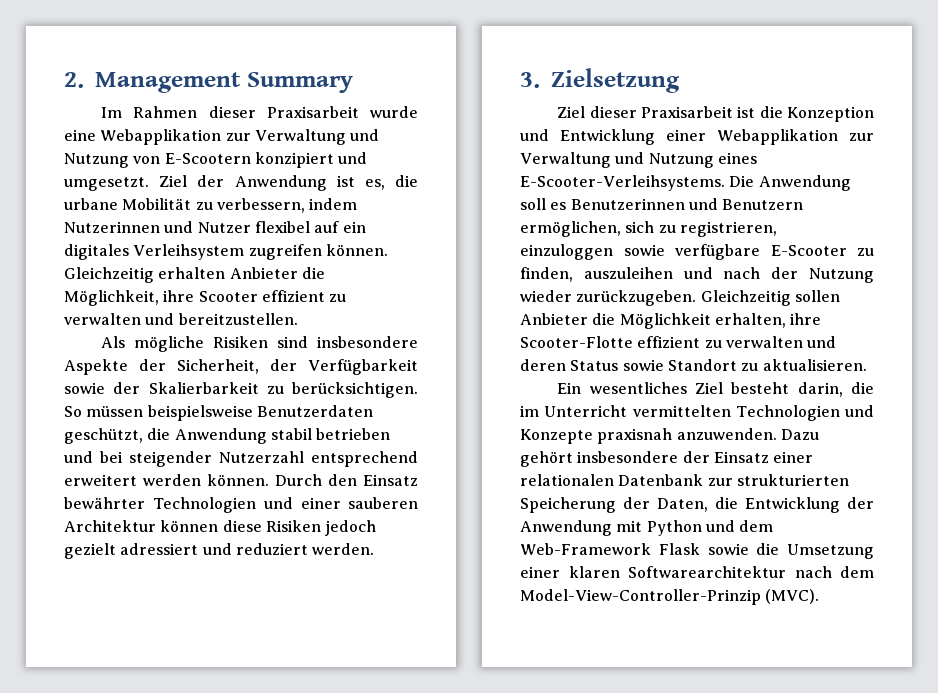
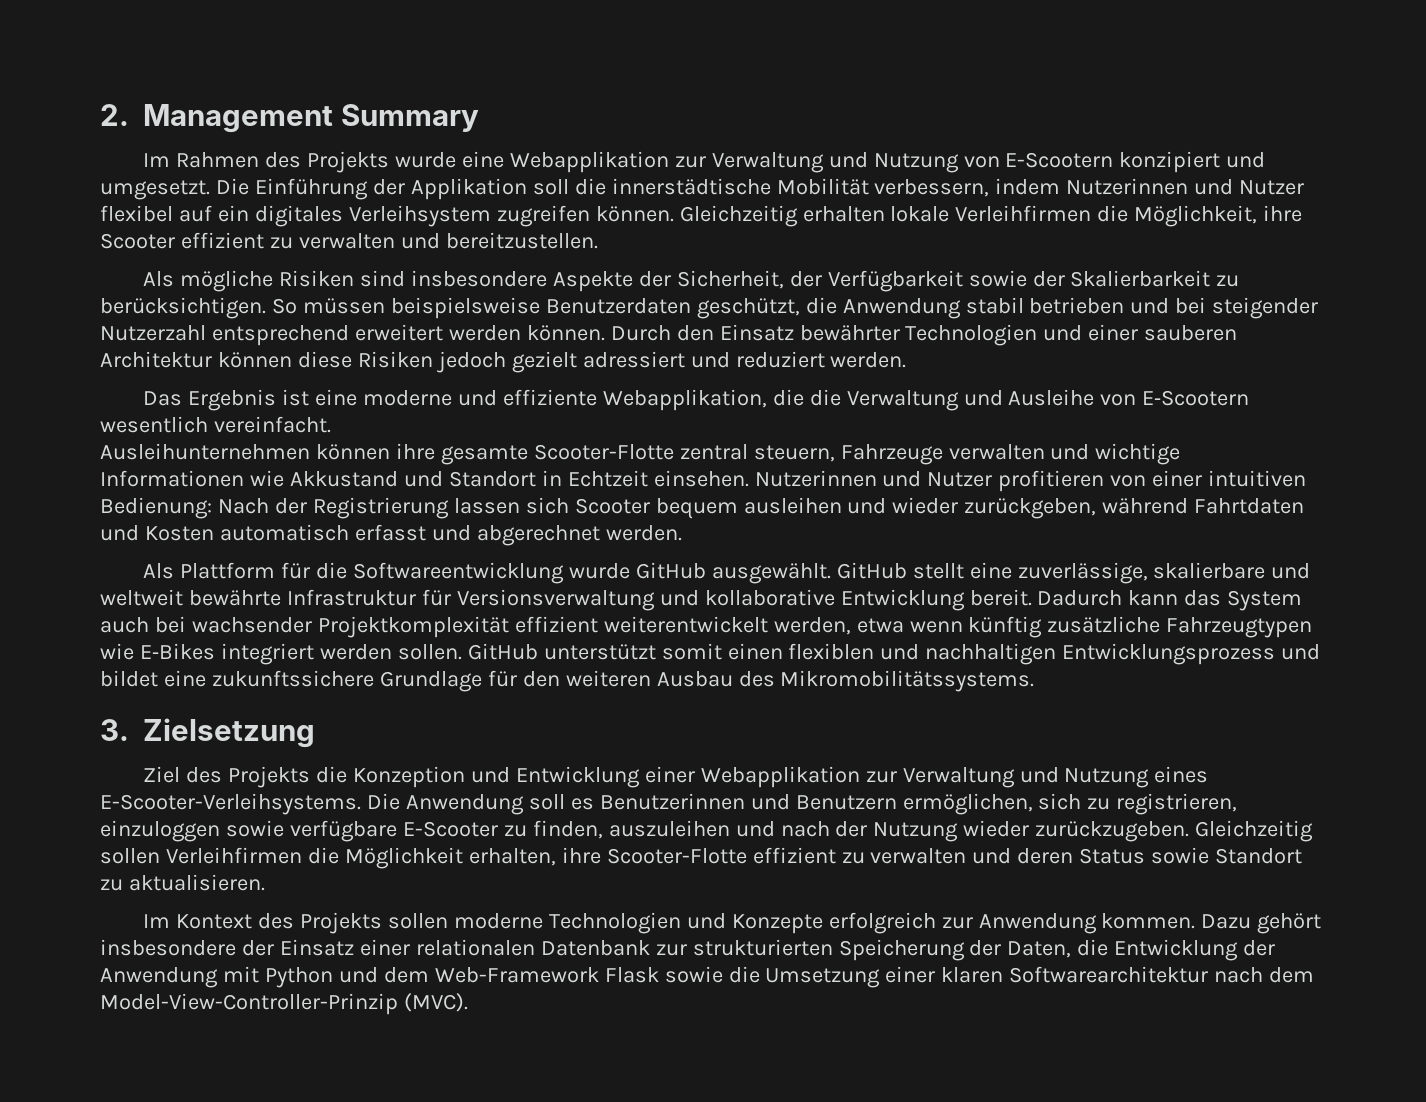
[208,106,359,118] dieser Praxisarbeit -> [265,151,389,173] des Projekts
[159,175,419,191] [64,198,213,210] Ziel der Anwendung ist es, die urbane Mobilität zu -> [215,178,869,200] Die Einführung der Applikation soll die innerstädtische Mobilität
[229,267,298,279] Anbieter -> [890,205,1092,222] lokale Verleihfirmen
(375, 549) none -> [143,389,1250,411] [100,416,331,433] [100,443,1181,465] [100,470,1307,492] [100,497,1305,519] [100,524,682,546] [143,562,1311,584] [100,589,1303,611] [100,616,1313,638] [100,643,1321,665] [100,670,1035,692] // Das Ergebnis ist eine moderne und effiziente Webapplikation, die die Verwaltung und Ausleihe von E‑Scootern wesentlich vereinfacht. // Ausleihunternehmen können ihre gesamte Scooter-Flotte zentral steuern, Fahrzeuge verwalten und wichtige Informationen wie Akkustand und Standort in Echtzeit einsehen. Nutzerinnen und Nutzer profitieren von einer intuitiven Bedienung: Nach der Registrierung lassen sich Scooter bequem ausleihen und wieder zurückgeben, während Fahrtdaten und Kosten automatisch erfasst und abgerechnet werden. // Als Plattform für die Softwareentwicklung wurde GitHub ausgewählt. GitHub stellt eine zuverlässige, skalierbare und weltweit bewährte Infrastruktur für Versionsverwaltung und kollaborative Entwicklung bereit. Dadurch kann das System auch bei wachsender Projektkomplexität effizient weiterentwickelt werden, etwa wenn künftig zusätzliche Fahrzeugtypen wie E‑Bikes integriert werden sollen. GitHub unterstützt somit einen flexiblen und nachhaltigen Entwicklungsprozess und bildet eine zukunftssichere Grundlage für den weiteren Ausbau des Mikromobilitätssystems.
[589,106,756,118] dieser Praxisarbeit ist -> [186,766,311,788] des Projekts
[520,313,588,325] Anbieter -> [165,847,302,864] Verleihfirmen
[557,382,874,397] [520,405,874,421] [520,428,777,444] Ein wesentliches Ziel besteht darin, die im Unterricht vermittelten Technologien und Konzepte praxisnah anzuwenden. -> [143,912,1196,934] Im Kontext des Projekts sollen moderne Technologien und Konzepte erfolgreich zur Anwendung kommen.

